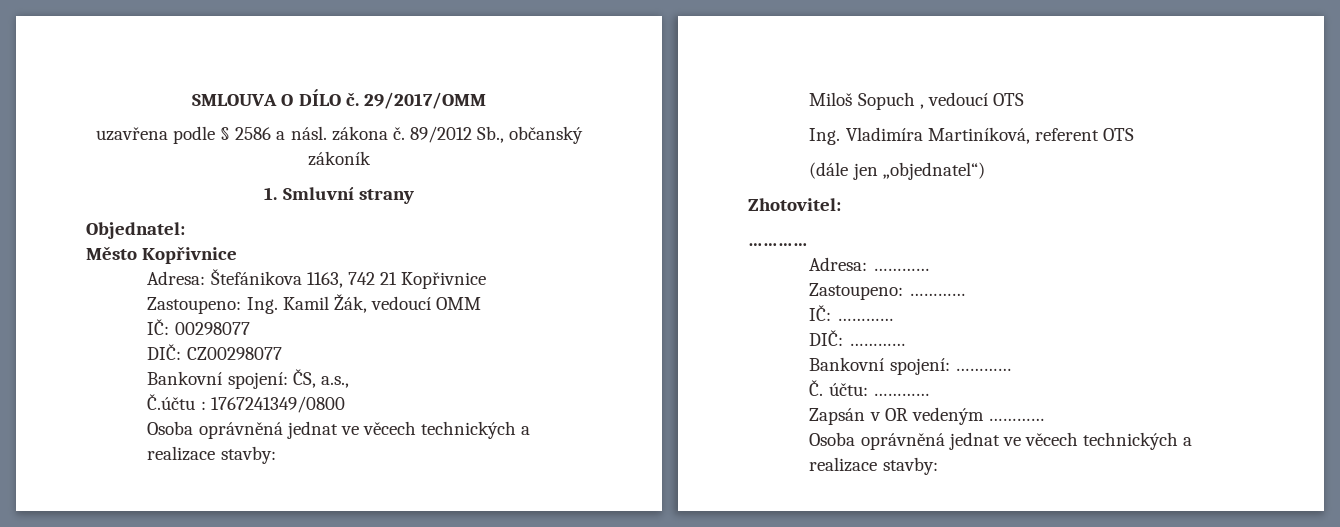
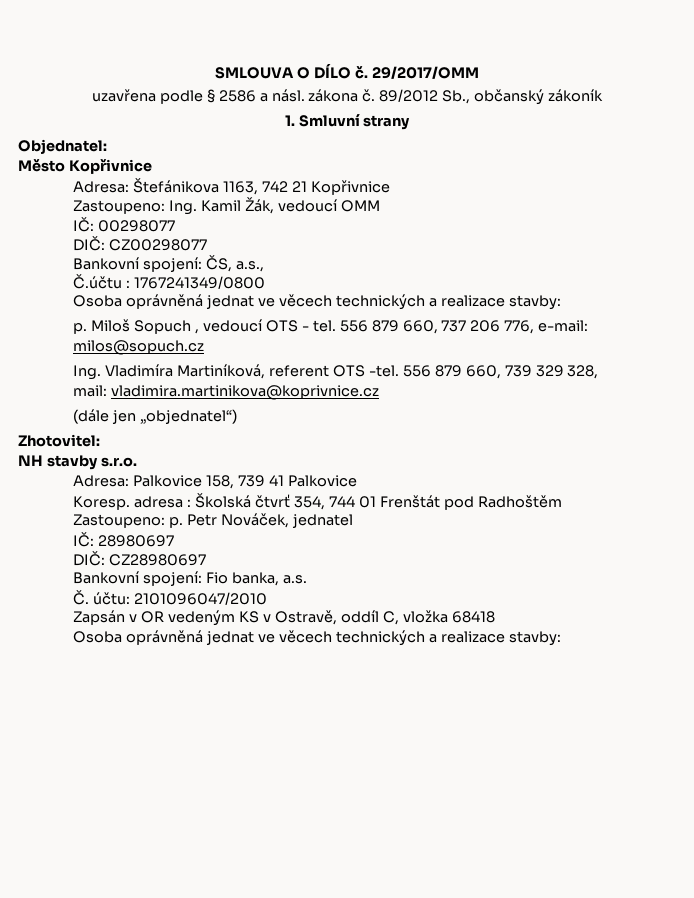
(276, 455) none -> [73,323,88,334] p.
(1024, 99) none -> [301,320,589,334] [73,340,205,355] - tel. 556 879 660, 737 206 776, e-mail: milos@sopuch.cz
[809,162,985,180] [748,198,841,211] [748,243,808,246] [809,257,929,271] [809,283,965,300] [809,305,893,321] [809,330,905,346] [809,357,1011,375] // (dále jen „objednatel“) // Zhotovitel: // ………… // Adresa: ………… // Zastoupeno: ………… // IČ: ………… // DIČ: ………… // Bankovní spojení: ………… -> [368,365,599,379] [73,385,380,400] [73,409,238,424] [18,434,100,447] [18,455,137,470] [73,475,357,489] [73,493,562,510] [73,513,354,528] [73,532,175,547] [73,551,207,566] [73,571,308,586] -tel. 556 879 660, 739 329 328, // mail: vladimira.martinikova@koprivnice.cz // (dále jen „objednatel“) // Zhotovitel: // NH stavby s.r.o. // Adresa: Palkovice 158, 739 41 Palkovice // Koresp. adresa : Školská čtvrť 354, 744 01 Frenštát pod Radhoštěm // Zastoupeno: p. Petr Nováček, jednatel // IČ: 28980697 // DIČ: CZ28980697 // Bankovní spojení: Fio banka, a.s.
[872,393,929,396] ………… -> [134,592,268,605] 2101096047/2010
[987,418,1044,421] ………… -> [239,610,495,625] KS v Ostravě, oddíl C, vložka 68418

